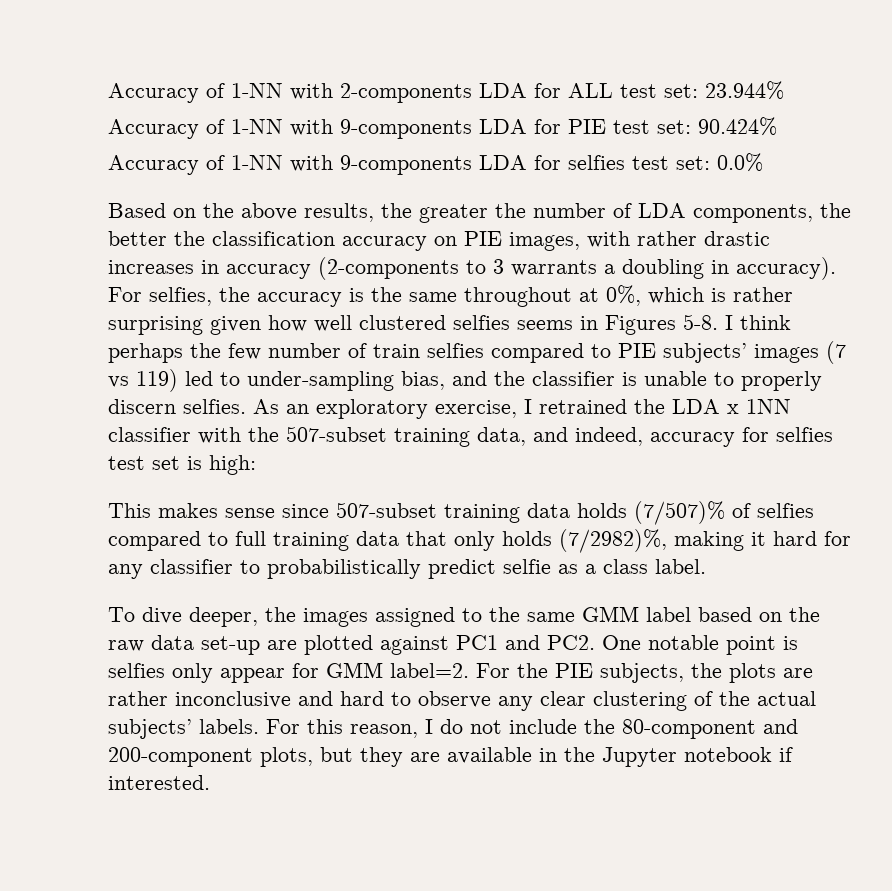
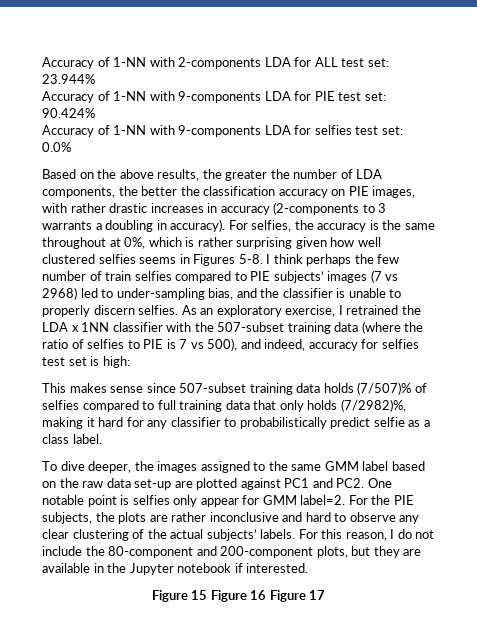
[136,369,178,392] 119) -> [42,287,77,300] 2968)
[477,427,526,446] data, -> [334,321,424,334] [42,338,238,351] data (where the ratio of selfies to PIE is 7 vs 500),
(210, 782) none -> [151,590,326,602] // Figure 15 Figure 16 Figure 17

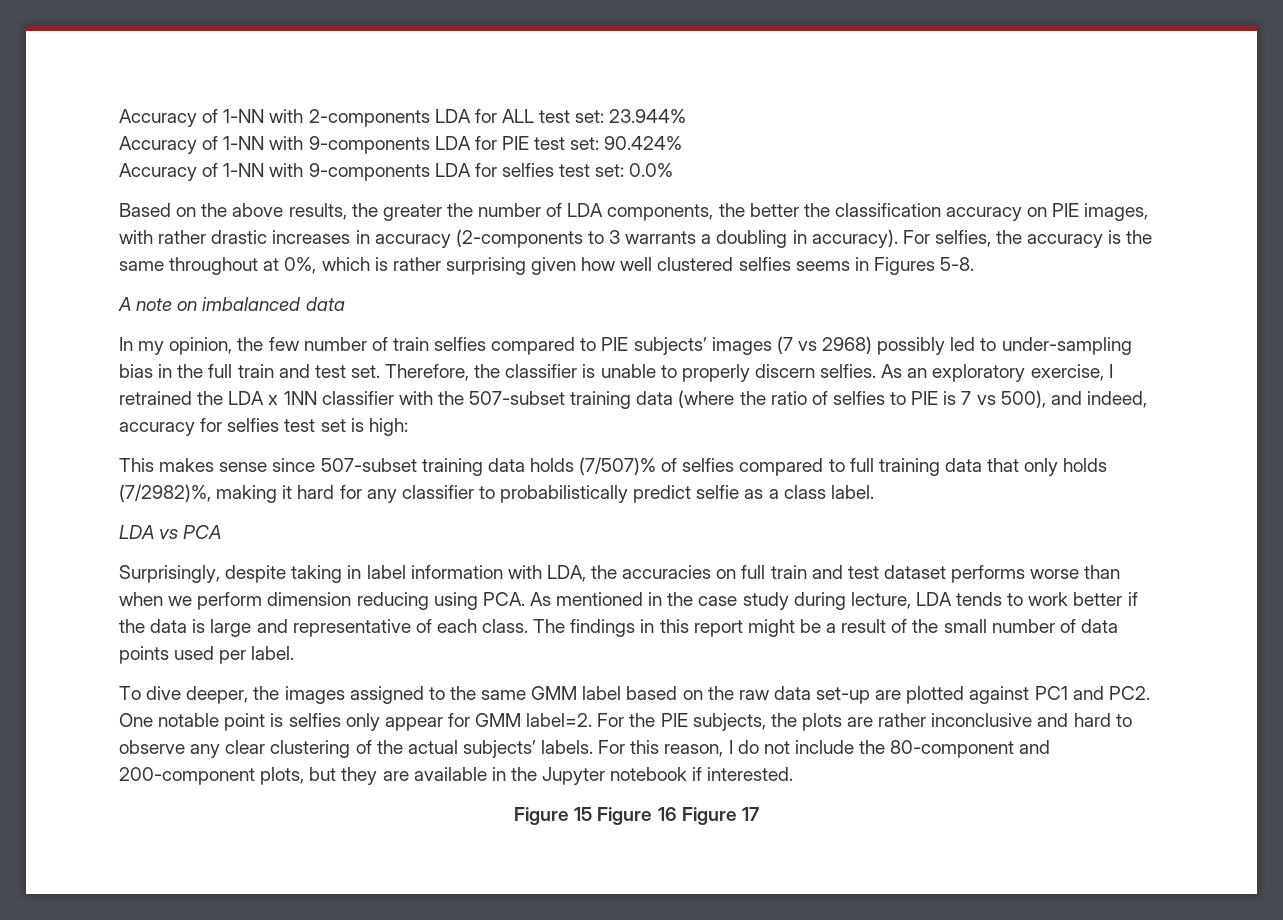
[266,254,352,266] I think perhaps -> [118,297,345,311] [119,337,233,355] // A note on imbalanced data // In my opinion,
(77, 293) none -> [877,337,946,355] possibly
[208,288,257,300] bias, and -> [119,364,470,381] bias in the full train and test set. Therefore,
(102, 439) none -> [119,525,222,539] [119,565,1121,583] [119,592,1138,610] [119,619,1118,637] [119,646,295,664] // LDA vs PCA // Surprisingly, despite taking in label information with LDA, the accuracies on full train and test dataset performs worse than when we perform dimension reducing using PCA. As mentioned in the case study during lecture, LDA tends to work better if the data is large and representative of each class. The findings in this report might be a result of the small number of data points used per label.

